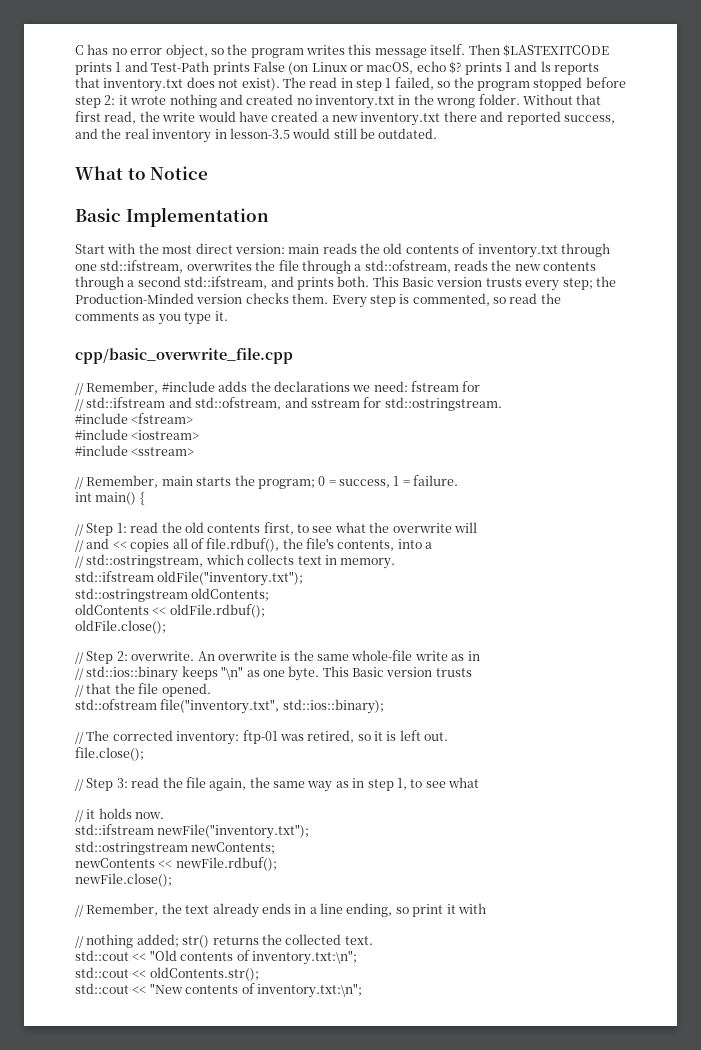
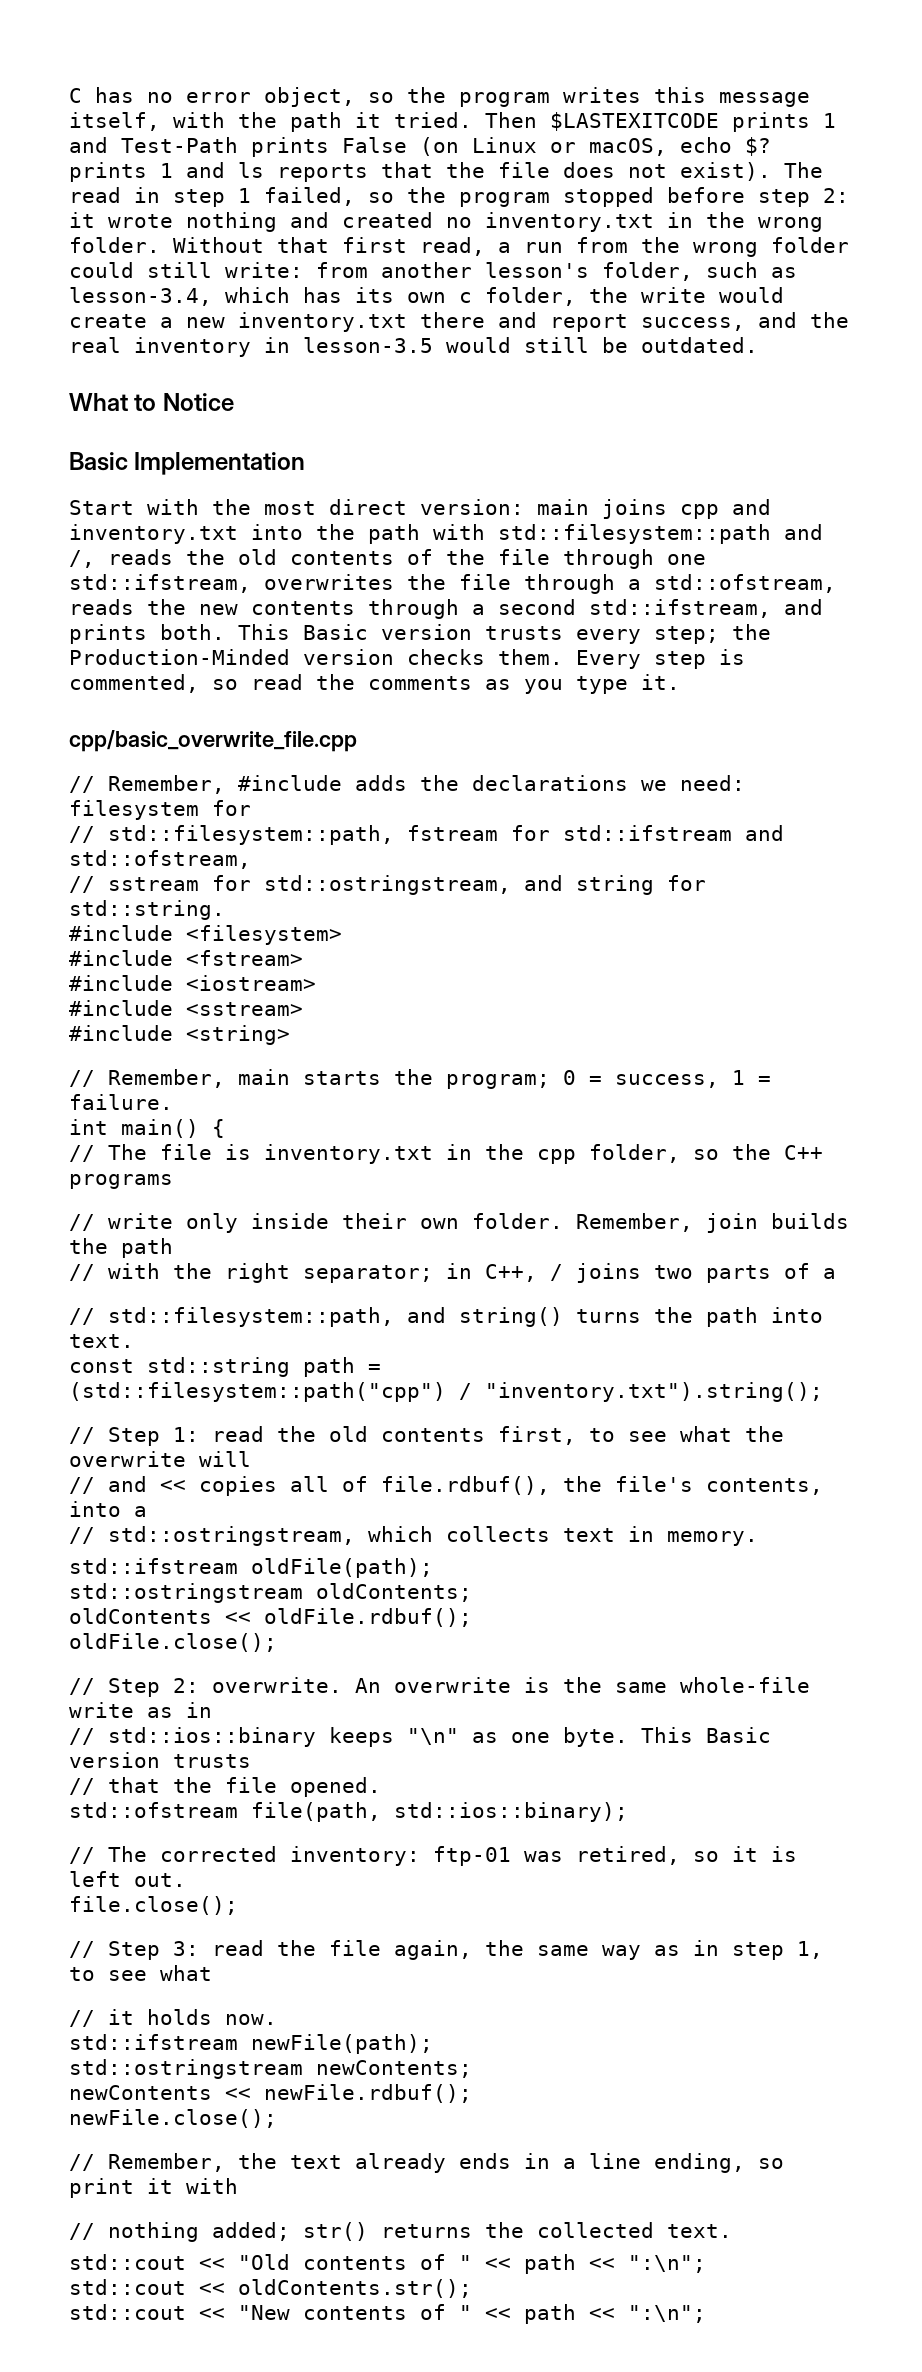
[430,44,466,55] itself. -> [69,112,472,132] itself, with the path it tried.
[103,78,184,92] inventory.txt -> [446,162,550,178] the file
(137, 117) none -> [498,237,849,257] [69,262,797,281] [69,287,576,306] a run from the wrong folder could still write: from another lesson's folder, such as lesson-3.4, which has its own c folder,
[238,111,319,122] have created -> [69,314,147,328] create
[506,111,561,125] reported -> [550,314,628,332] report
(320, 249) none -> [602,499,771,519] [69,524,823,544] [69,550,95,568] joins cpp and inventory.txt into the path with std::filesystem::path and /,
[477,244,558,258] inventory.txt -> [446,549,550,565] the file
[411,381,459,392] fstream -> [69,800,199,820] filesystem
(84, 405) none -> [108,825,550,845] std::filesystem::path, fstream for
[284,397,308,408] and -> [69,876,95,893] // //
[384,397,502,411] std::ostringstream. -> [264,875,706,895] [69,900,225,920] [69,925,342,945] std::ostringstream, and string for std::string. // #include <filesystem>
(195, 451) none -> [69,1025,290,1045] // #include <string>
(145, 498) none -> [69,1144,823,1164] [69,1174,173,1189] [69,1213,849,1233] [69,1238,173,1258] [69,1263,836,1283] [69,1307,823,1327] [69,1334,134,1348] [69,1357,381,1377] [69,1382,823,1402] // // The file is inventory.txt in the cpp folder, so the C++ programs // // write only inside their own folder. Remember, join builds the path // // with the right separator; in C++, / joins two parts of a // // std::filesystem::path, and string() turns the path into text. // const std::string path = // (std::filesystem::path("cpp") / "inventory.txt").string();
[157,571,304,586] oldFile("inventory.txt"); -> [251,1558,433,1578] oldFile(path);
[160,699,280,714] file("inventory.txt", -> [251,1802,381,1822] file(path,
[157,824,310,839] newFile("inventory.txt"); -> [251,2034,433,2054] newFile(path);
[251,950,357,965] inventory.txt:\n"; -> [459,2254,706,2274] " << path << ":\n";
[256,983,362,998] inventory.txt:\n"; -> [459,2304,706,2324] " << path << ":\n";

